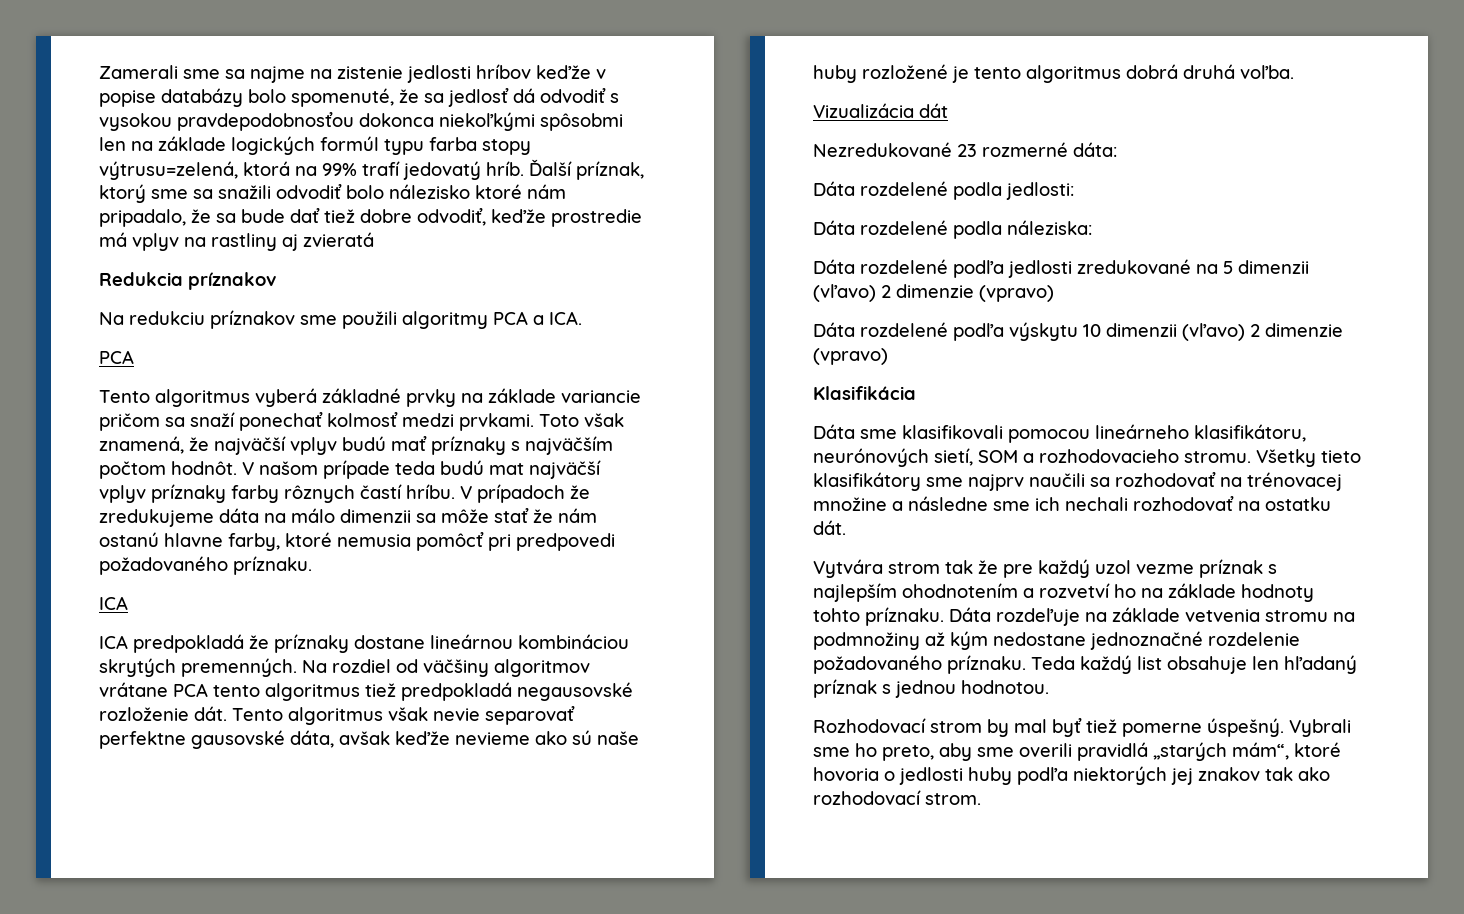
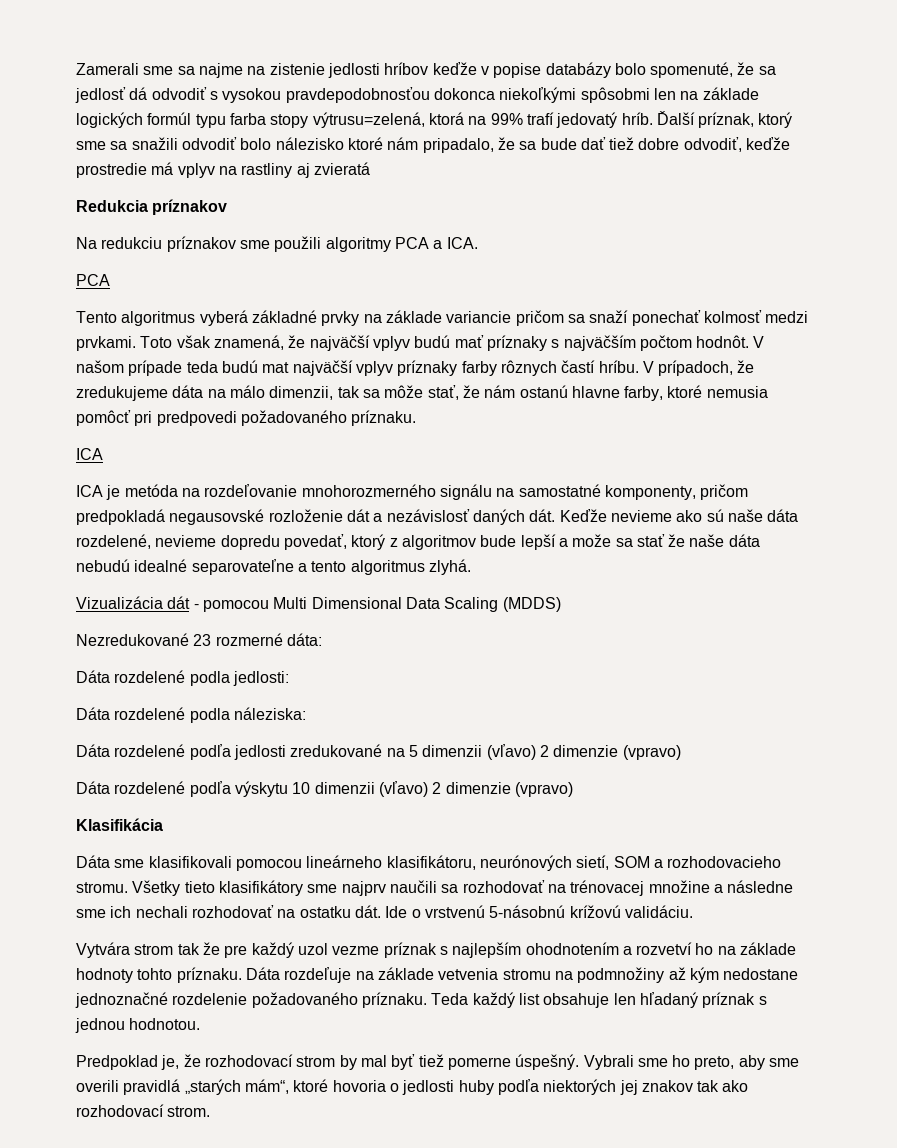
[477,484,565,503] prípadoch -> [658,360,734,376] prípadoch,
[340,509,411,523] dimenzii -> [269,386,360,400] dimenzii, tak
[494,508,529,523] stať -> [427,385,459,400] stať,
[133,634,629,653] [99,658,590,677] [99,682,633,701] [99,706,575,725] [99,730,639,749] [813,64,1294,83] [813,103,948,118] predpokladá že príznaky dostane lineárnou kombináciou skrytých premenných. Na rozdiel od väčšiny algoritmov vrátane PCA tento algoritmus tiež predpokladá negausovské rozloženie dát. Tento algoritmus však nevie separovať perfektne gausovské dáta, avšak keďže nevieme ako sú naše huby rozložené je tento algoritmus dobrá druhá voľba. // Vizualizácia dát -> [106,484,749,500] [76,509,799,525] [76,534,760,550] [76,559,471,575] [76,596,561,612] je metóda na rozdeľovanie mnohorozmerného signálu na samostatné komponenty, pričom predpokladá negausovské rozloženie dát a nezávislosť daných dát. Keďže nevieme ako sú naše dáta rozdelené, nevieme dopredu povedať, ktorý z algoritmov bude lepší a može sa stať že naše dáta nebudú idealné separovateľne a tento algoritmus zlyhá. // Vizualizácia dát - pomocou Multi Dimensional Data Scaling (MDDS)
(846, 527) none -> [385,905,693,918] Ide o vrstvenú 5-násobnú krížovú validáciu.
[813,718,926,733] Rozhodovací -> [76,1054,293,1070] Predpoklad je, že rozhodovací

